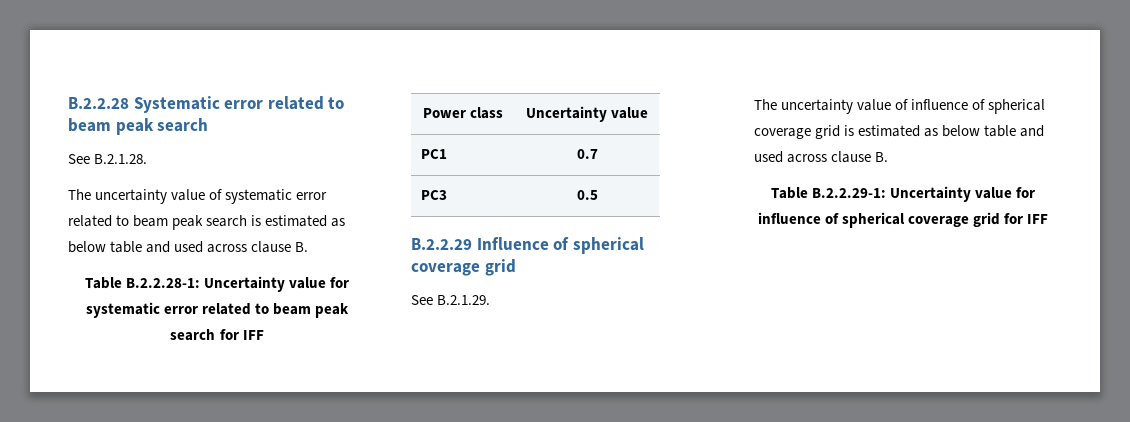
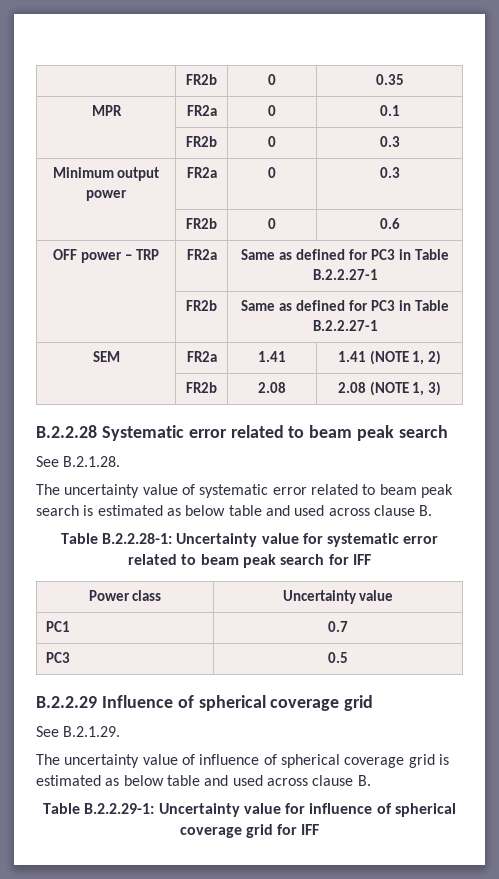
(68, 103) none -> [186,74,217,85] [268,74,276,85] [375,74,404,85] [91,105,122,116] [186,105,217,116] [268,105,276,116] [379,105,400,116] [186,136,217,147] [268,136,276,147] [379,136,400,147] [52,167,160,181] [86,190,127,201] [186,167,217,178] [268,167,276,178] [379,167,400,178] [186,218,217,229] [268,218,276,229] [379,218,400,229] [53,249,159,263] [186,249,217,260] [241,249,449,260] [312,269,378,280] [186,300,217,311] [241,300,449,311] [312,320,378,331] [92,351,120,362] [186,351,217,362] [258,351,286,362] [337,350,442,365] [186,382,217,393] [258,382,286,393] [337,381,442,396] | FR2b | 0 | 0.35 // MPR | FR2a | 0 | 0.1 // | FR2b | 0 | 0.3 // Minimum output power | FR2a | 0 | 0.3 // | FR2b | 0 | 0.6 // OFF power – TRP | FR2a | Same as defined for PC3 in Table B.2.2.27-1 // | FR2b | Same as defined for PC3 in Table B.2.2.27-1 // SEM | FR2a | 1.41 | 1.41 (NOTE 1, 2) // | FR2b | 2.08 | 2.08 (NOTE 1, 3) //

